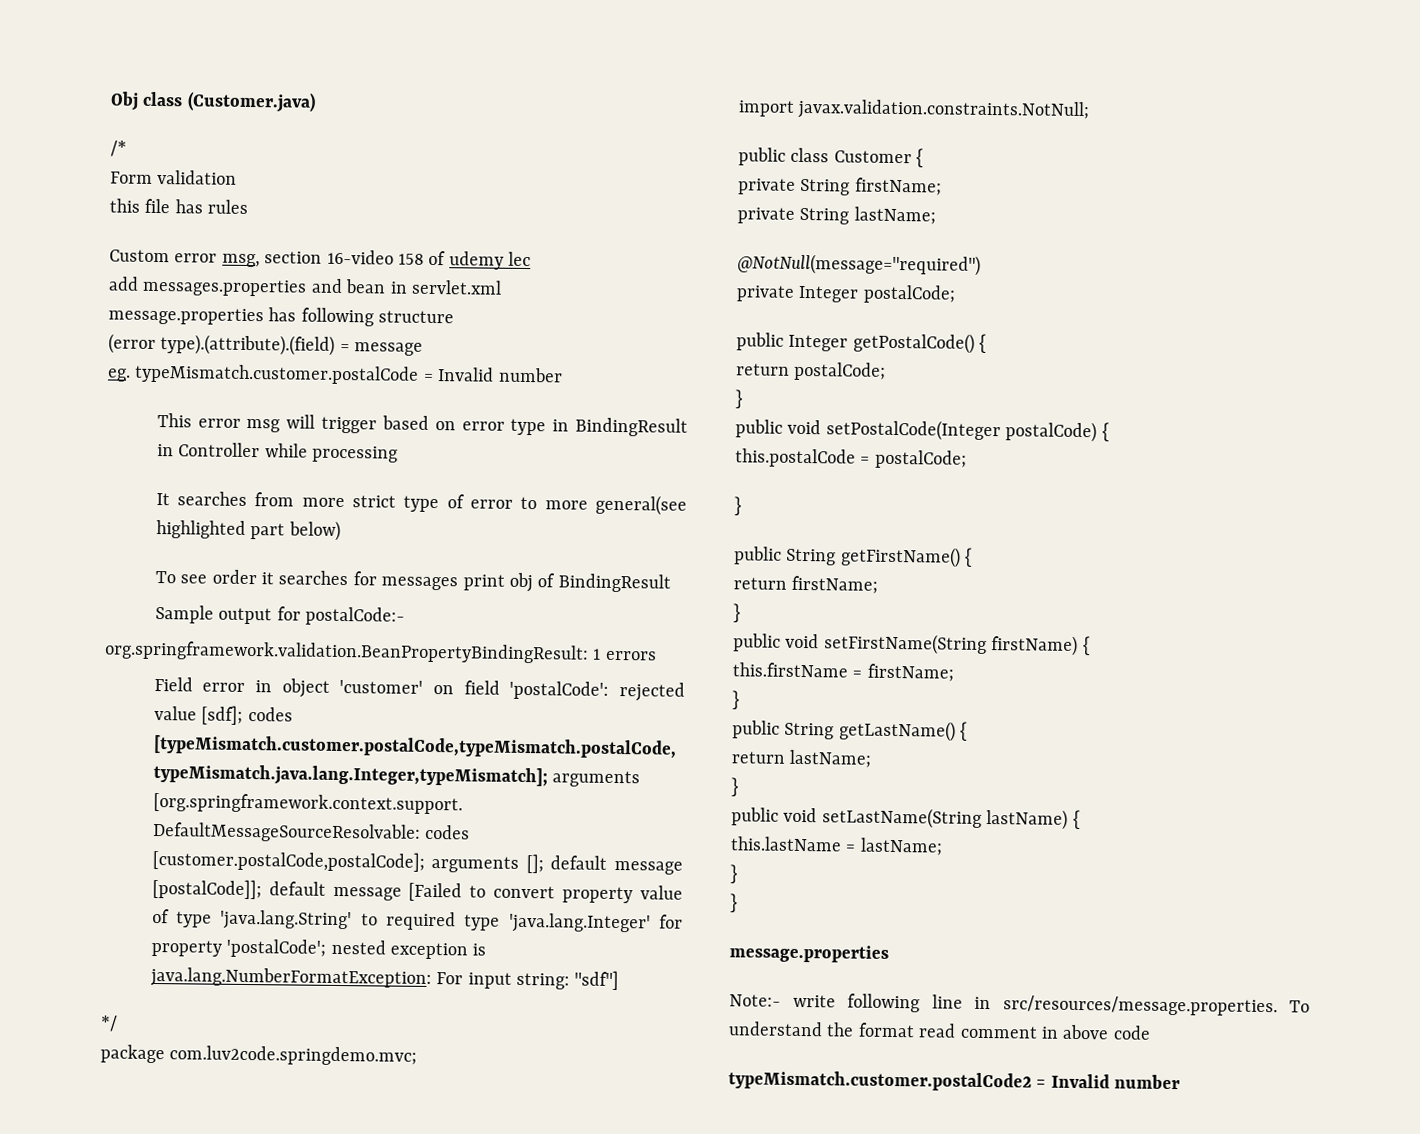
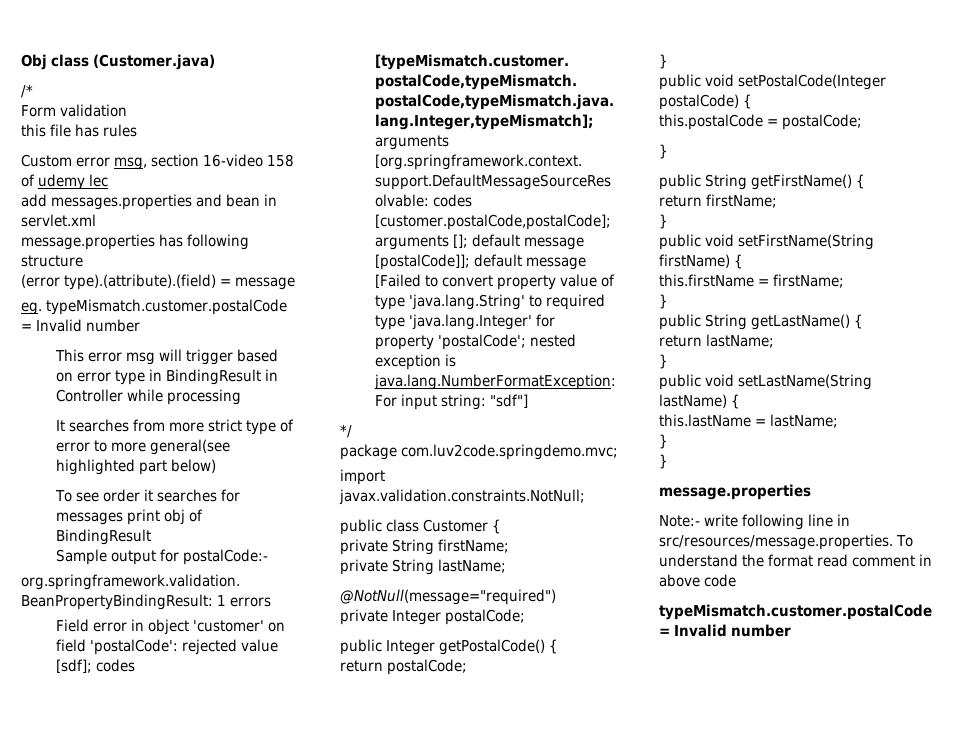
[728,1070,1032,1092] typeMismatch.customer.postalCode2 -> [659,604,932,620] typeMismatch.customer.postalCode

